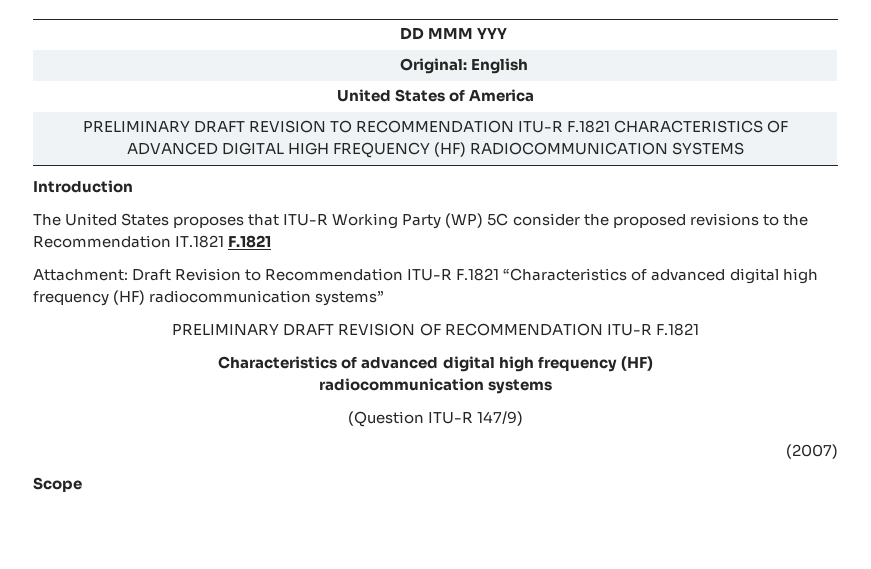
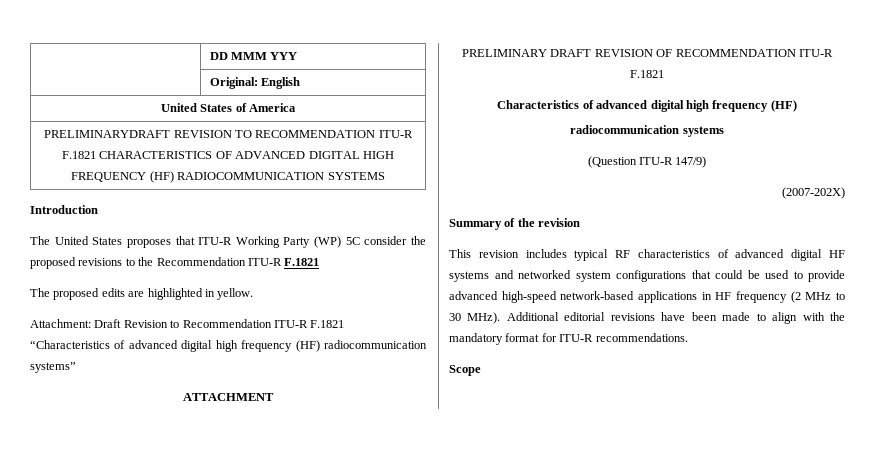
[82,121,245,133] PRELIMINARY DRAFT -> [44,130,171,138] PRELIMINARYDRAFT
[175,235,272,248] IT.1821 F.1821 -> [247,258,320,266] [30,288,254,300] ITU-R F.1821 // The proposed edits are highlighted in yellow.
(385, 298) none -> [183,393,274,401] // ATTACHMENT
[786,444,838,459] (2007) -> [782,187,845,199] [449,218,581,230] [449,249,845,261] [449,270,845,282] [449,291,845,303] [449,312,845,324] [449,333,688,345] (2007-202X) // Summary of the revision // This revision includes typical RF characteristics of advanced digital HF systems and networked system configurations that could be used to provide advanced high-speed network-based applications in HF frequency (2 MHz to 30 MHz). Additional editorial revisions have been made to align with the mandatory format for ITU-R recommendations.

